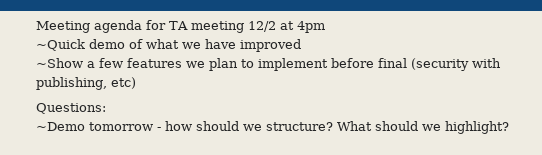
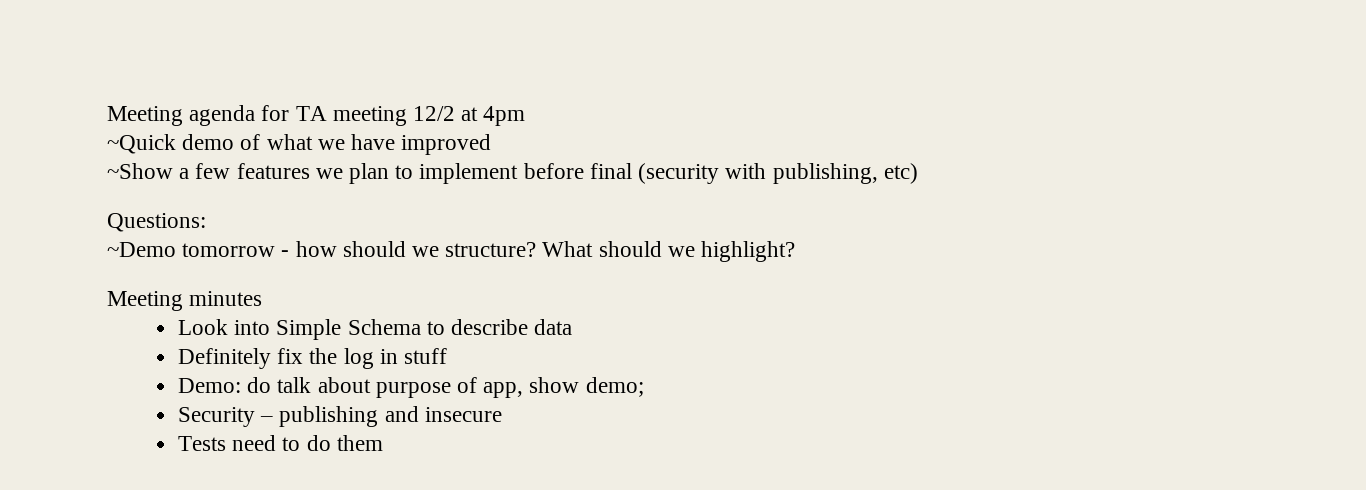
(509, 127) none -> [107,291,263,311] [177,319,573,340] [177,348,447,369] [177,377,644,398] [177,406,502,427] [177,435,383,451] // Meeting minutes // Look into Simple Schema to describe data // Definitely fix the log in stuff // Demo: do talk about purpose of app, show demo; // Security – publishing and insecure // Tests need to do them

